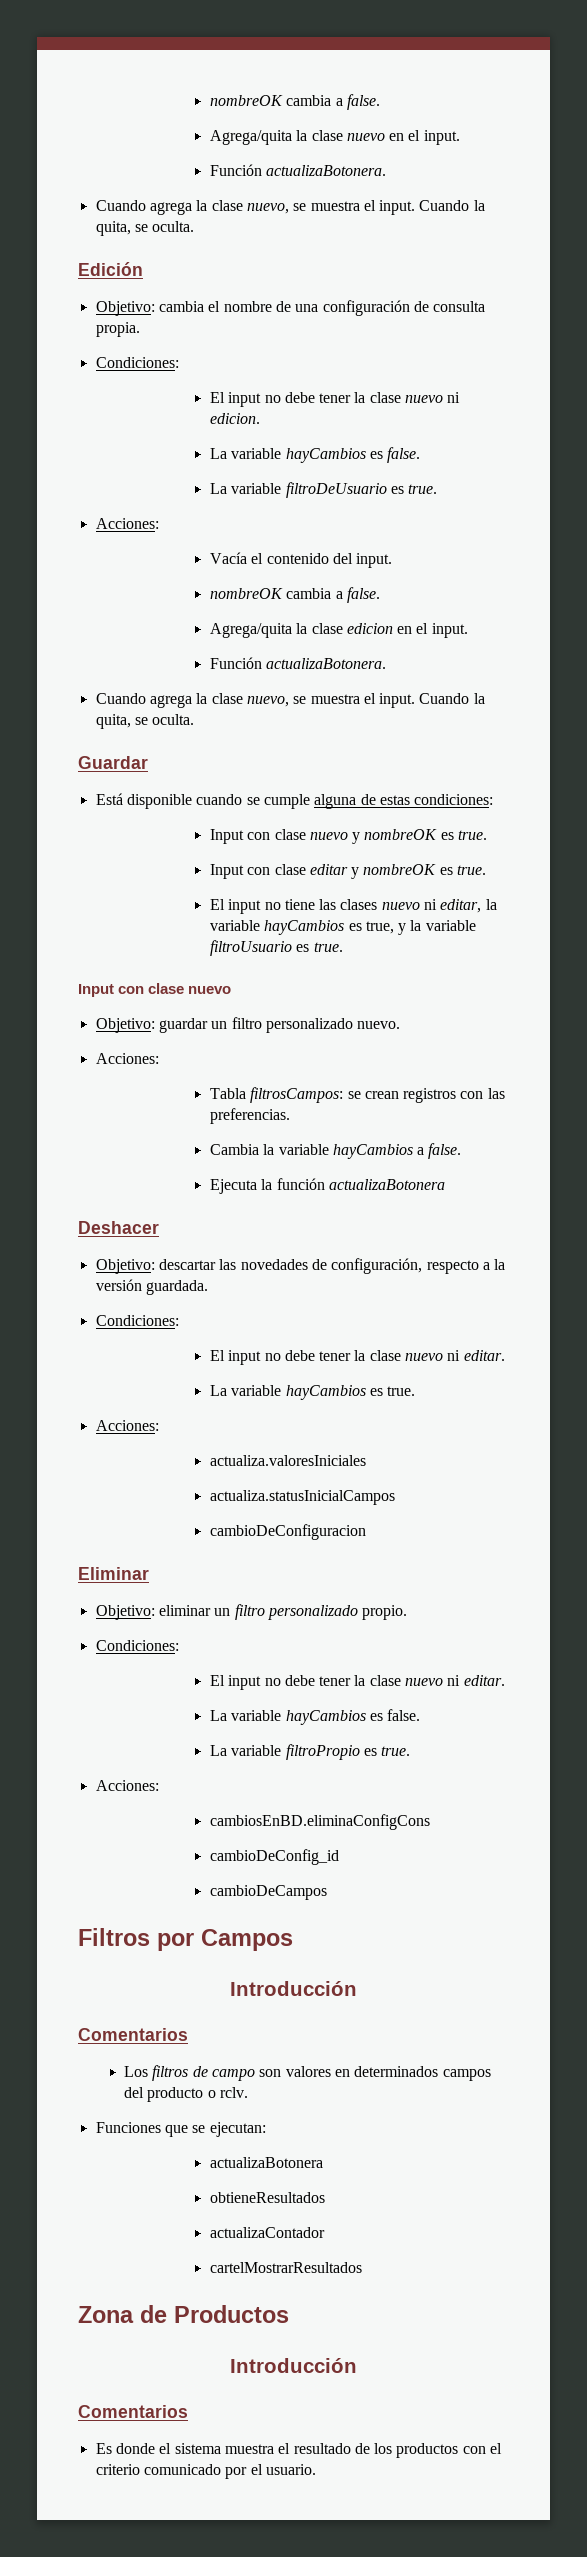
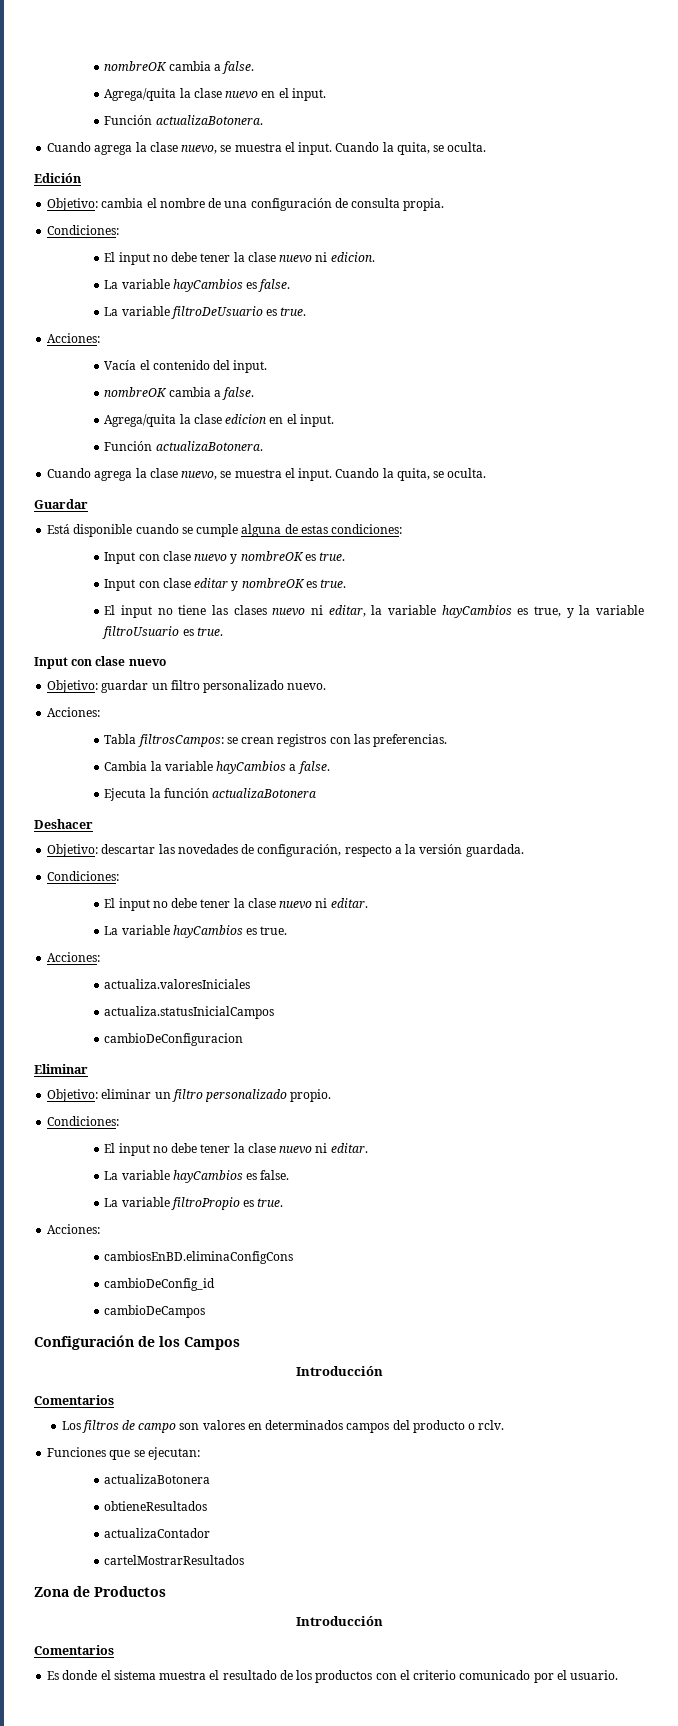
[78,1928,194,1951] Filtros por -> [34,1335,180,1350] Configuración de los

